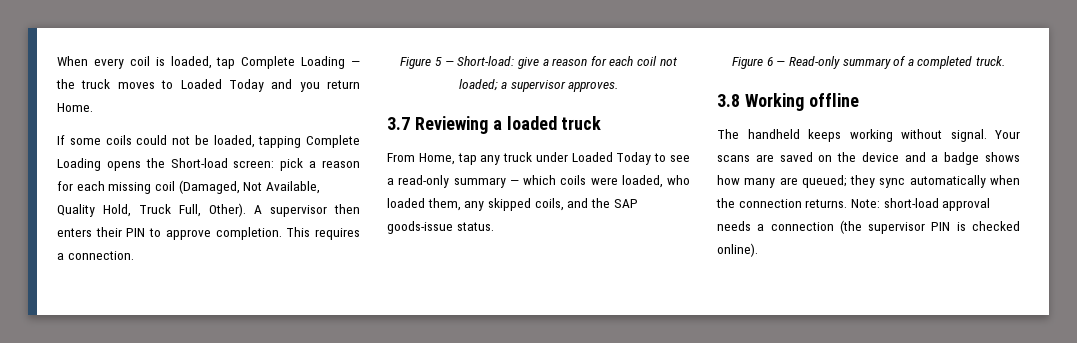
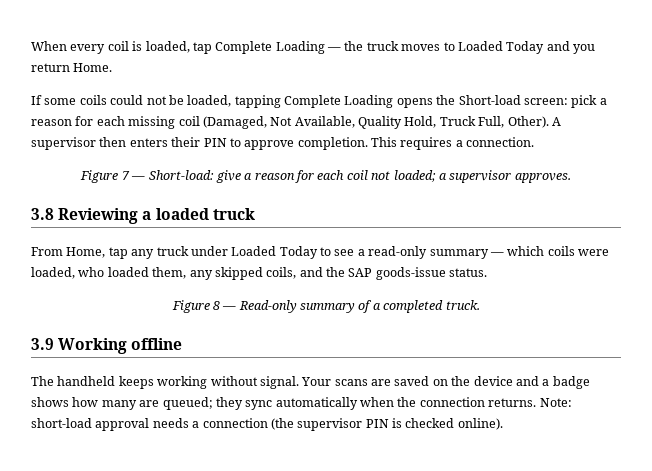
[434,57,442,66] 5 -> [121,171,130,180] 7
[387,117,410,130] 3.7 -> [31,208,54,220] 3.8
[766,57,773,66] 6 -> [212,301,220,310] 8
[717,94,740,107] 3.8 -> [31,338,54,350] 3.9

